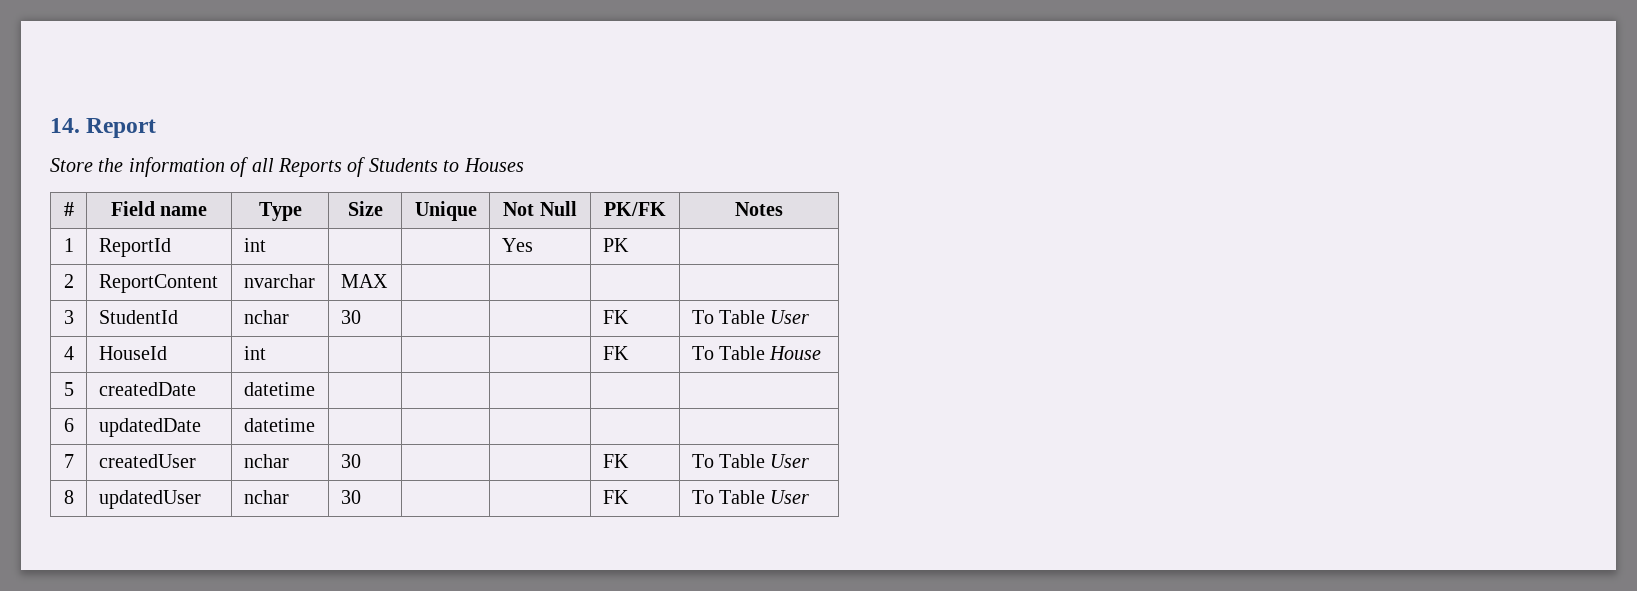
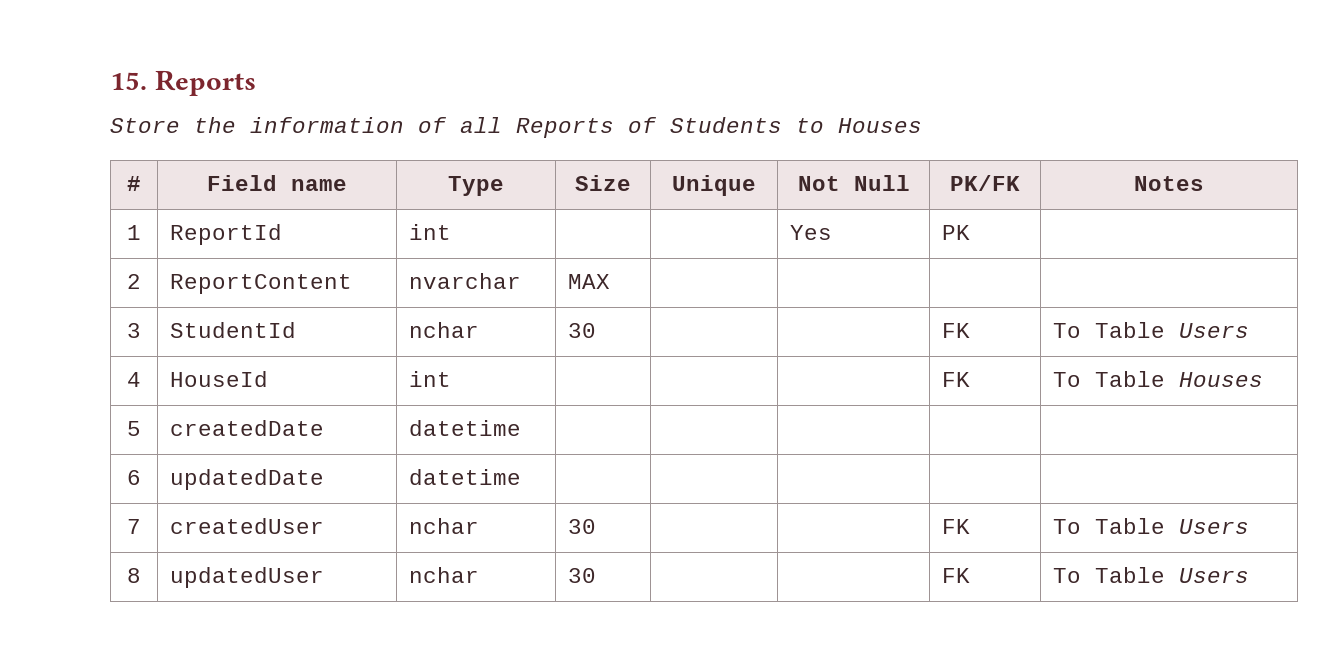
[50,118,157,138] 14. Report -> [110,70,256,96] 15. Reports
[770,310,810,324] User -> [1179,323,1250,338] Users
[769,346,822,360] House -> [1179,372,1264,387] Houses
[770,454,810,468] User -> [1179,519,1250,534] Users
[770,490,810,504] User -> [1179,568,1250,583] Users

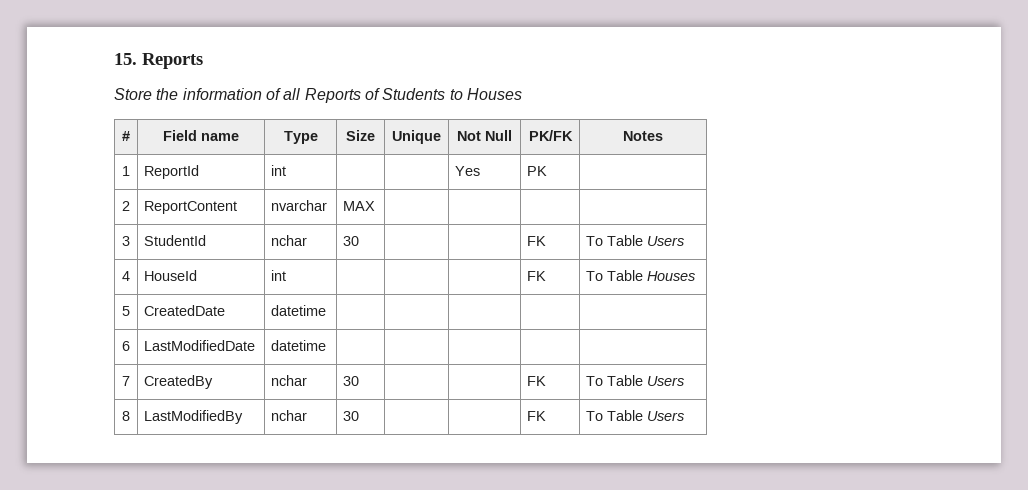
[170,420,325,436] createdDate -> [144,305,226,316] CreatedDate
[170,469,325,490] updatedDate -> [144,340,256,351] LastModifiedDate
[170,518,325,534] createdUser -> [144,375,214,389] CreatedBy
[170,567,325,588] updatedUser -> [144,410,244,424] LastModifiedBy

